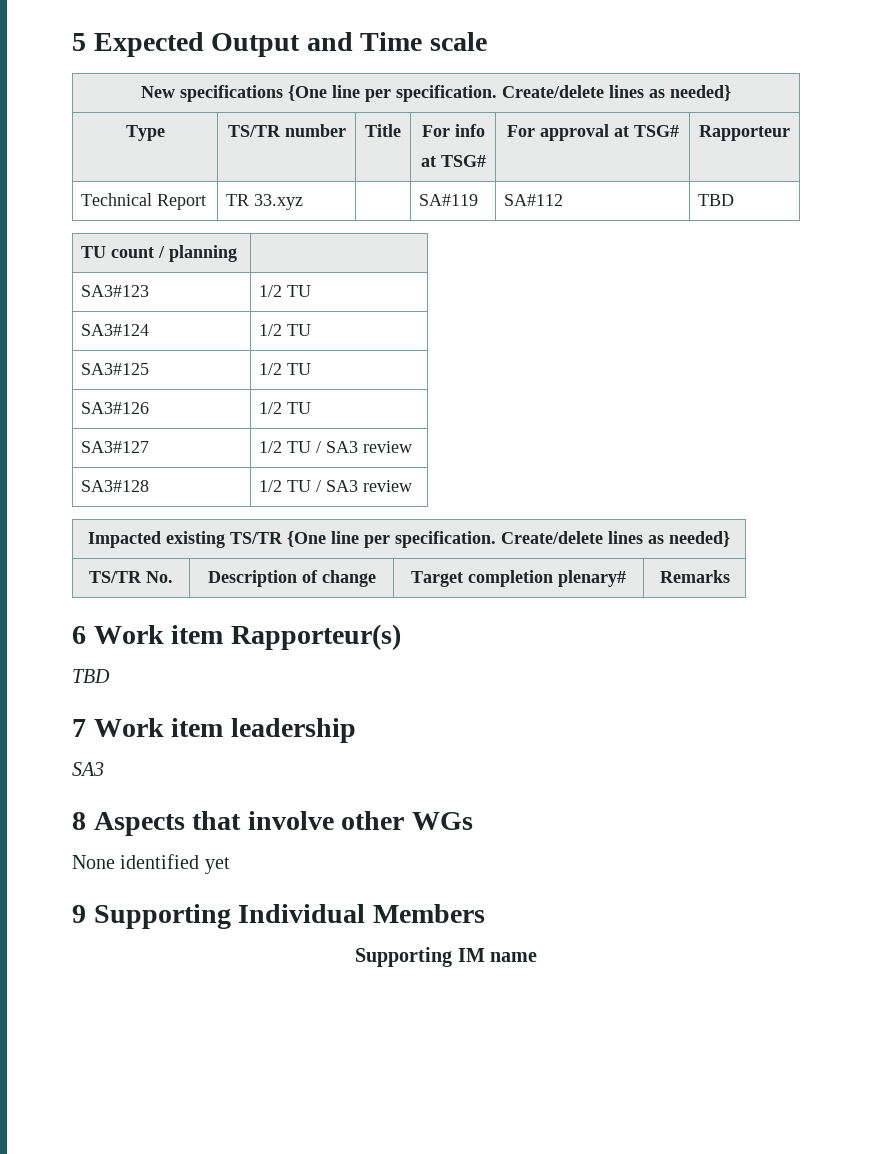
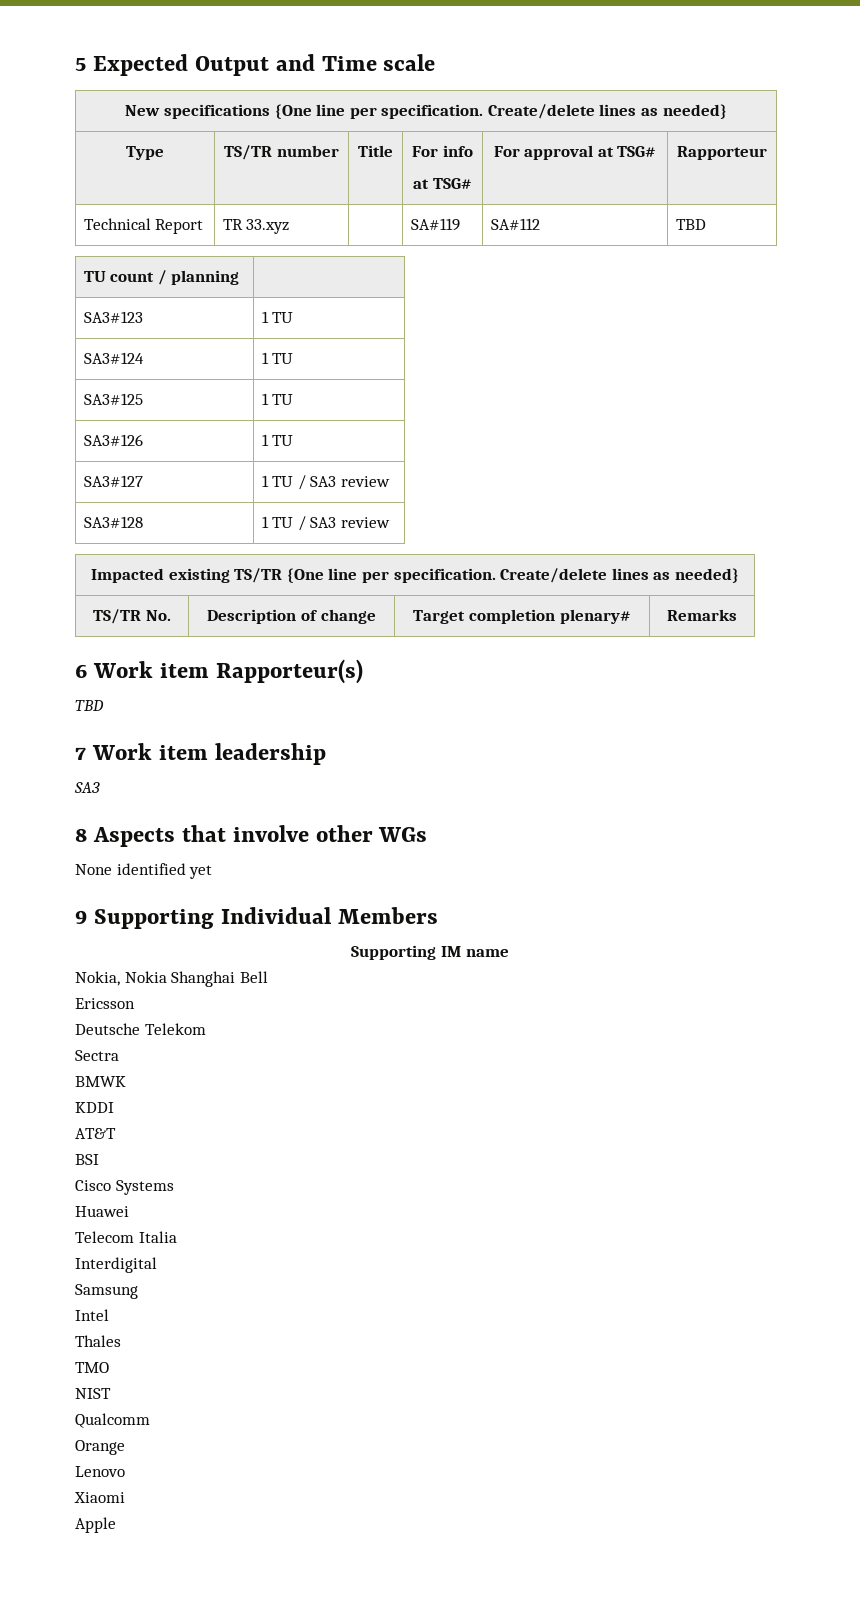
[258,285,282,297] 1/2 -> [261,311,269,323] 1
[258,324,282,336] 1/2 -> [261,352,269,364] 1
[258,363,282,375] 1/2 -> [261,393,269,405] 1
[258,402,282,414] 1/2 -> [261,434,269,446] 1
[258,441,282,453] 1/2 -> [261,475,269,487] 1
[258,480,282,492] 1/2 -> [261,516,269,528] 1
(537, 957) none -> [75,971,268,987] [75,998,135,1009] [75,1023,206,1035] [75,1050,119,1061] [75,1076,126,1087] [75,1102,114,1113] [75,1128,116,1139] [75,1154,99,1165] [75,1180,174,1195] [75,1206,129,1217] [75,1231,177,1243] [75,1257,157,1273] [75,1284,138,1299] [75,1309,109,1321] [75,1335,121,1347] [75,1362,109,1373] [75,1388,111,1399] [75,1413,150,1428] [75,1440,125,1455] [75,1466,125,1477] [74,1492,125,1503] [75,1517,116,1533] // Nokia, Nokia Shanghai Bell // Ericsson // Deutsche Telekom // Sectra // BMWK // KDDI // AT&T // BSI // Cisco Systems // Huawei // Telecom Italia // Interdigital // Samsung // Intel // Thales // TMO // NIST // Qualcomm // Orange // Lenovo // Xiaomi // Apple

